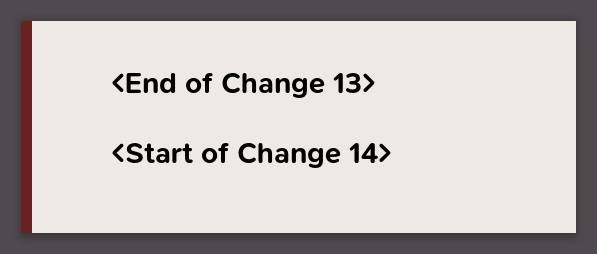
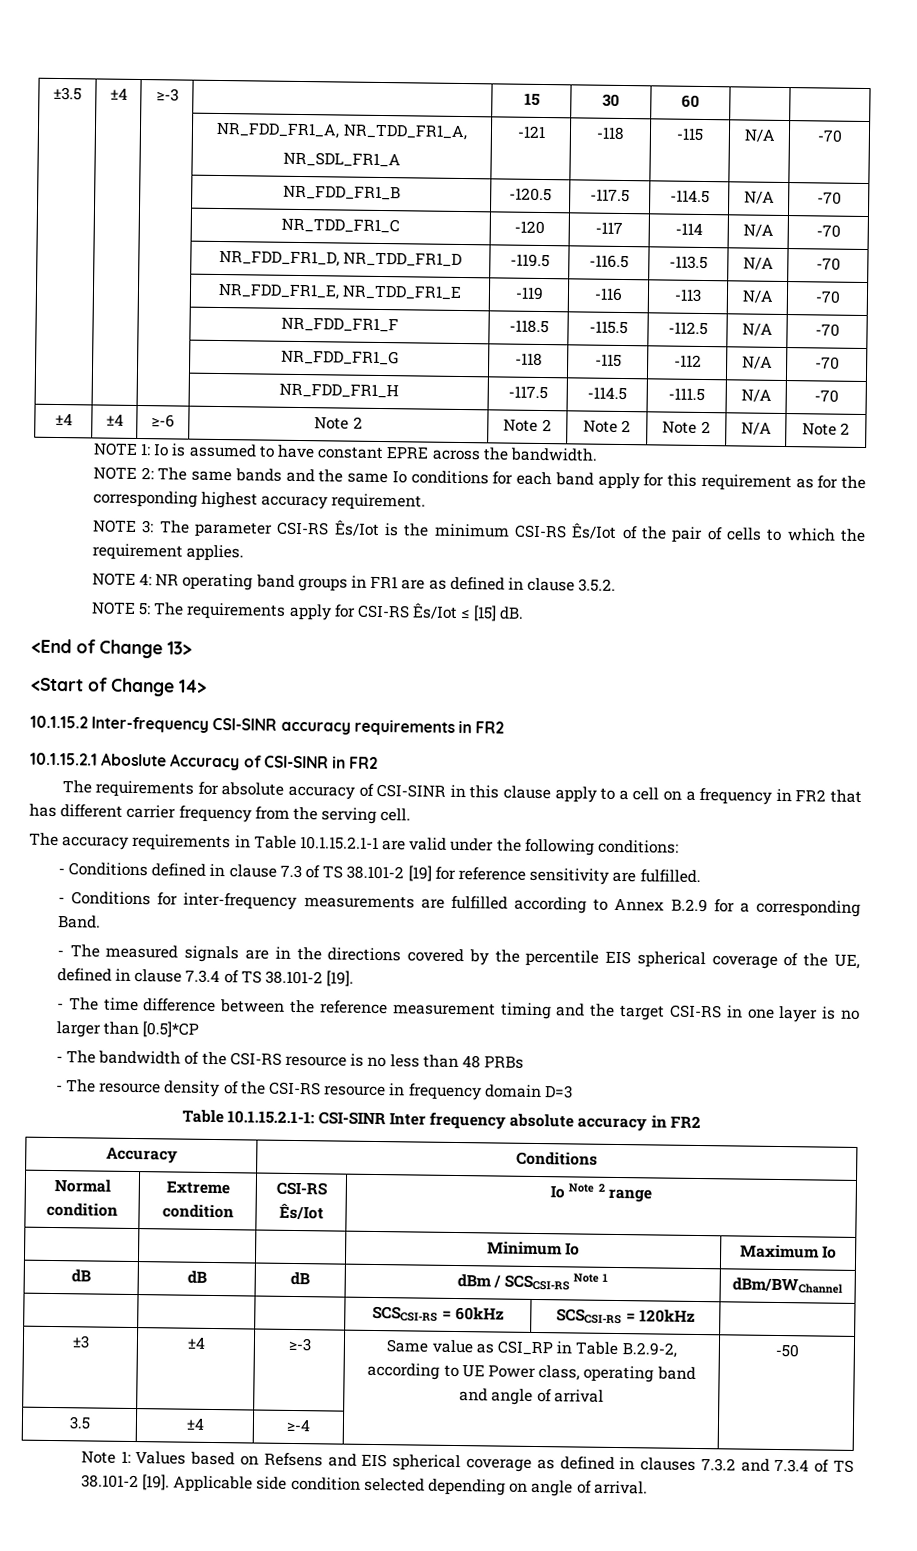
(111, 83) none -> [53,86,82,101] [109,87,128,100] [155,88,179,102] [523,92,540,106] [602,93,620,107] [681,94,700,108] [216,121,468,141] [282,151,401,168] [516,125,546,139] [596,126,625,141] [676,127,704,141] [743,128,776,142] [816,129,843,143] [282,184,401,201] [509,187,552,202] [590,188,630,203] [669,189,710,204] [743,190,775,204] [816,191,842,205] [281,217,400,234] [514,220,545,235] [595,221,623,234] [674,222,703,235] [742,223,774,237] [815,224,841,238] [218,249,463,268] [509,253,550,268] [589,254,629,269] [669,255,708,270] [742,256,774,270] [815,257,841,271] [217,282,463,301] [514,286,544,301] [594,287,623,301] [674,288,702,302] [741,289,774,303] [814,290,841,304] [280,316,399,333] [508,319,549,334] [588,320,628,335] [667,321,708,336] [741,322,773,336] [814,323,840,337] [280,349,399,366] [514,352,543,367] [594,353,622,367] [673,354,702,367] [741,355,773,369] [814,356,840,370] [278,382,399,399] [507,385,548,400] [587,386,627,401] [668,387,705,402] [740,388,772,402] [813,389,839,403] [54,412,73,426] [105,413,124,426] [151,414,175,428] [314,416,363,430] [503,418,552,432] [582,419,632,433] [662,420,711,434] [740,421,772,435] [801,422,851,436] [92,442,598,462] [92,466,866,492] [92,490,427,511] [91,519,867,544] [91,543,245,562] [91,572,617,592] [90,601,524,622] ±3.5 | ±4 | ≥-3 | | 15 | 30 | 60 | | // | | | NR_FDD_FR1_A, NR_TDD_FR1_A, // NR_SDL_FR1_A | -121 | -118 | -115 | N/A | -70 // | | | NR_FDD_FR1_B | -120.5 | -117.5 | -114.5 | N/A | -70 // | | | NR_TDD_FR1_C | -120 | -117 | -114 | N/A | -70 // | | | NR_FDD_FR1_D, NR_TDD_FR1_D | -119.5 | -116.5 | -113.5 | N/A | -70 // | | | NR_FDD_FR1_E, NR_TDD_FR1_E | -119 | -116 | -113 | N/A | -70 // | | | NR_FDD_FR1_F | -118.5 | -115.5 | -112.5 | N/A | -70 // | | | NR_FDD_FR1_G | -118 | -115 | -112 | N/A | -70 // | | | NR_FDD_FR1_H | -117.5 | -114.5 | -111.5 | N/A | -70 // ±4 | ±4 | ≥-6 | Note 2 | Note 2 | Note 2 | Note 2 | N/A | Note 2 // NOTE 1: Io is assumed to have constant EPRE across the bandwidth. // NOTE 2: The same bands and the same Io conditions for each band apply for this requirement as for the corresponding highest accuracy requirement. // NOTE 3: The parameter CSI-RS Ês/Iot is the minimum CSI-RS Ês/Iot of the pair of cells to which the requirement applies. // NOTE 4: NR operating band groups in FR1 are as defined in clause 3.5.2. // NOTE 5: The requirements apply for CSI-RS Ês/Iot ≤ [15] dB. //
(392, 153) none -> [30,715,505,736] [30,752,379,771] [61,780,863,805] [29,803,412,824] [29,832,680,856] [57,862,701,885] [57,891,861,917] [57,915,101,929] [56,944,860,969] [56,968,355,987] [56,997,860,1023] [55,1021,200,1038] [55,1050,525,1069] [55,1079,573,1101] [182,1109,701,1132] [105,1146,178,1164] [516,1151,598,1166] [53,1179,111,1193] [46,1202,118,1217] [165,1180,230,1195] [161,1204,234,1219] [275,1181,327,1196] [278,1203,324,1220] [550,1183,652,1203] [486,1241,581,1256] [739,1244,838,1259] [71,1269,91,1283] [186,1270,207,1284] [290,1271,310,1286] [456,1273,609,1291] [732,1277,843,1294] [372,1305,504,1322] [556,1308,695,1325] [71,1335,90,1349] [186,1336,206,1349] [287,1337,312,1352] [386,1339,677,1358] [367,1362,696,1383] [459,1388,604,1405] [774,1343,799,1358] [68,1416,91,1430] [185,1417,205,1430] [286,1418,311,1432] [80,1450,855,1473] [80,1474,648,1497] // 10.1.15.2 Inter-frequency CSI-SINR accuracy requirements in FR2 // 10.1.15.2.1 Aboslute Accuracy of CSI-SINR in FR2 // The requirements for absolute accuracy of CSI-SINR in this clause apply to a cell on a frequency in FR2 that has different carrier frequency from the serving cell. // The accuracy requirements in Table 10.1.15.2.1-1 are valid under the following conditions: // - Conditions defined in clause 7.3 of TS 38.101-2 [19] for reference sensitivity are fulfilled. // - Conditions for inter-frequency measurements are fulfilled according to Annex B.2.9 for a corresponding Band. // - The measured signals are in the directions covered by the percentile EIS spherical coverage of the UE, defined in clause 7.3.4 of TS 38.101-2 [19]. // - The time difference between the reference measurement timing and the target CSI-RS in one layer is no larger than [0.5]*CP // - The bandwidth of the CSI-RS resource is no less than 48 PRBs // - The resource density of the CSI-RS resource in frequency domain D=3 // Table 10.1.15.2.1-1: CSI-SINR Inter frequency absolute accuracy in FR2 // Accuracy | Conditions // Normal condition | Extreme condition | CSI-RS Ês/Iot | Io Note 2 range // | | | Minimum Io | Maximum Io // dB | dB | dB | dBm / SCSCSI-RS Note 1 | dBm/BWChannel // | | | SCSCSI-RS = 60kHz | SCSCSI-RS = 120kHz | // ±3 | ±4 | ≥-3 | Same value as CSI_RP in Table B.2.9-2, according to UE Power class, operating band and angle of arrival | -50 // 3.5 | ±4 | ≥-4 | | // Note 1: Values based on Refsens and EIS spherical coverage as defined in clauses 7.3.2 and 7.3.4 of TS 38.101-2 [19]. Applicable side condition selected depending on angle of arrival.

